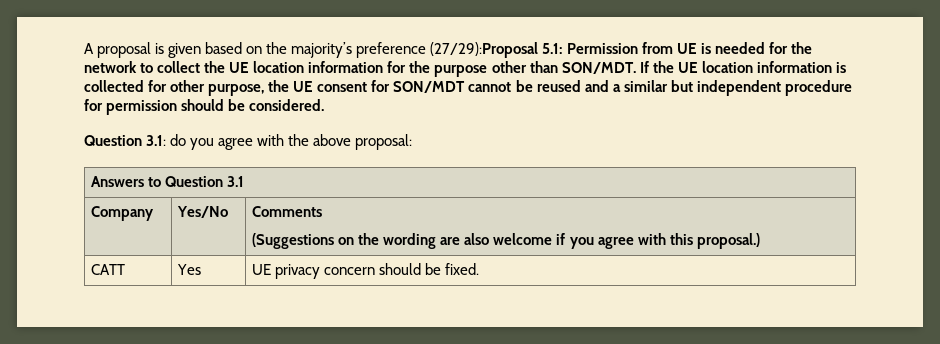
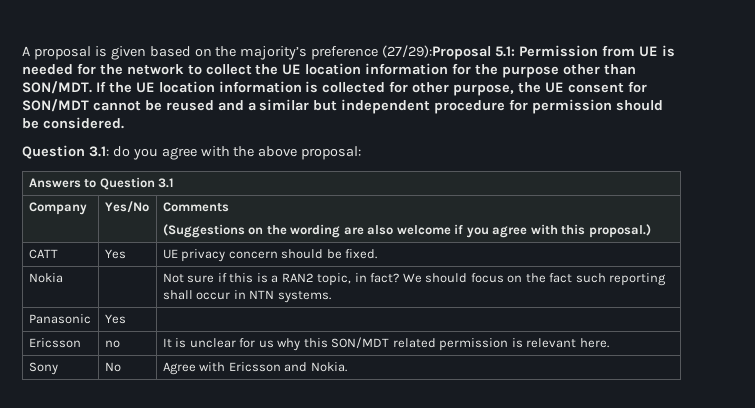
(480, 269) none -> [28,273,63,283] [162,273,667,286] [162,290,331,303] [28,314,91,324] [104,314,126,324] [28,338,81,348] [104,340,120,348] [162,337,609,351] [28,362,58,375] [104,362,121,372] [162,362,347,375] // Nokia | | Not sure if this is a RAN2 topic, in fact? We should focus on the fact such reporting shall occur in NTN systems. // Panasonic | Yes | // Ericsson | no | It is unclear for us why this SON/MDT related permission is relevant here. // Sony | No | Agree with Ericsson and Nokia.

